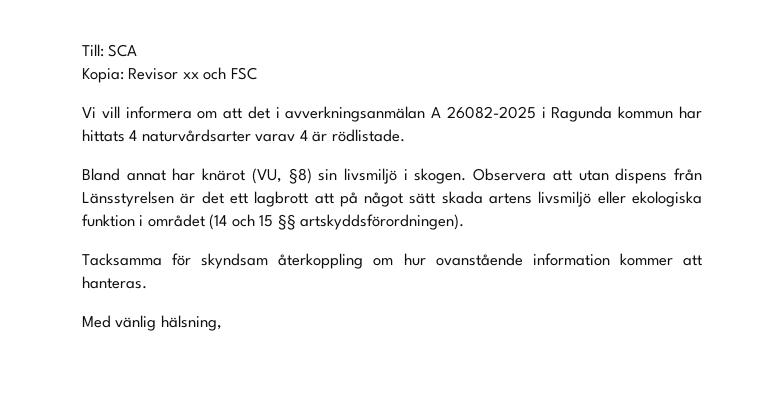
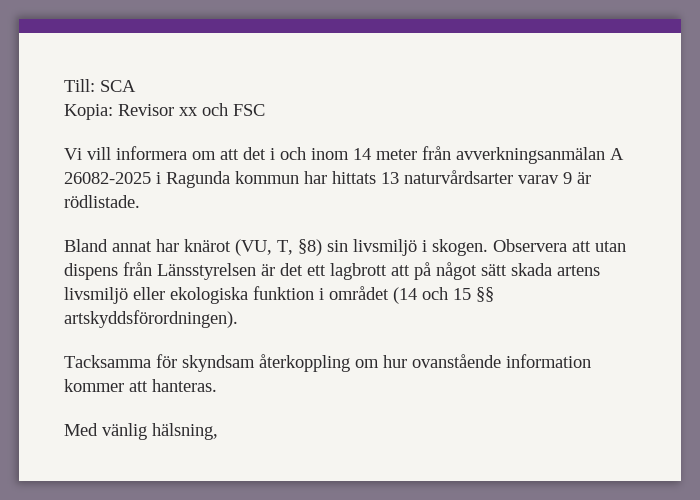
(280, 112) none -> [280,146,451,160] och inom 14 meter från
[129,130,138,141] 4 -> [381,172,399,184] 13
[299,130,308,141] 4 -> [563,172,572,184] 9
(282, 176) none -> [277,240,293,255] T,

